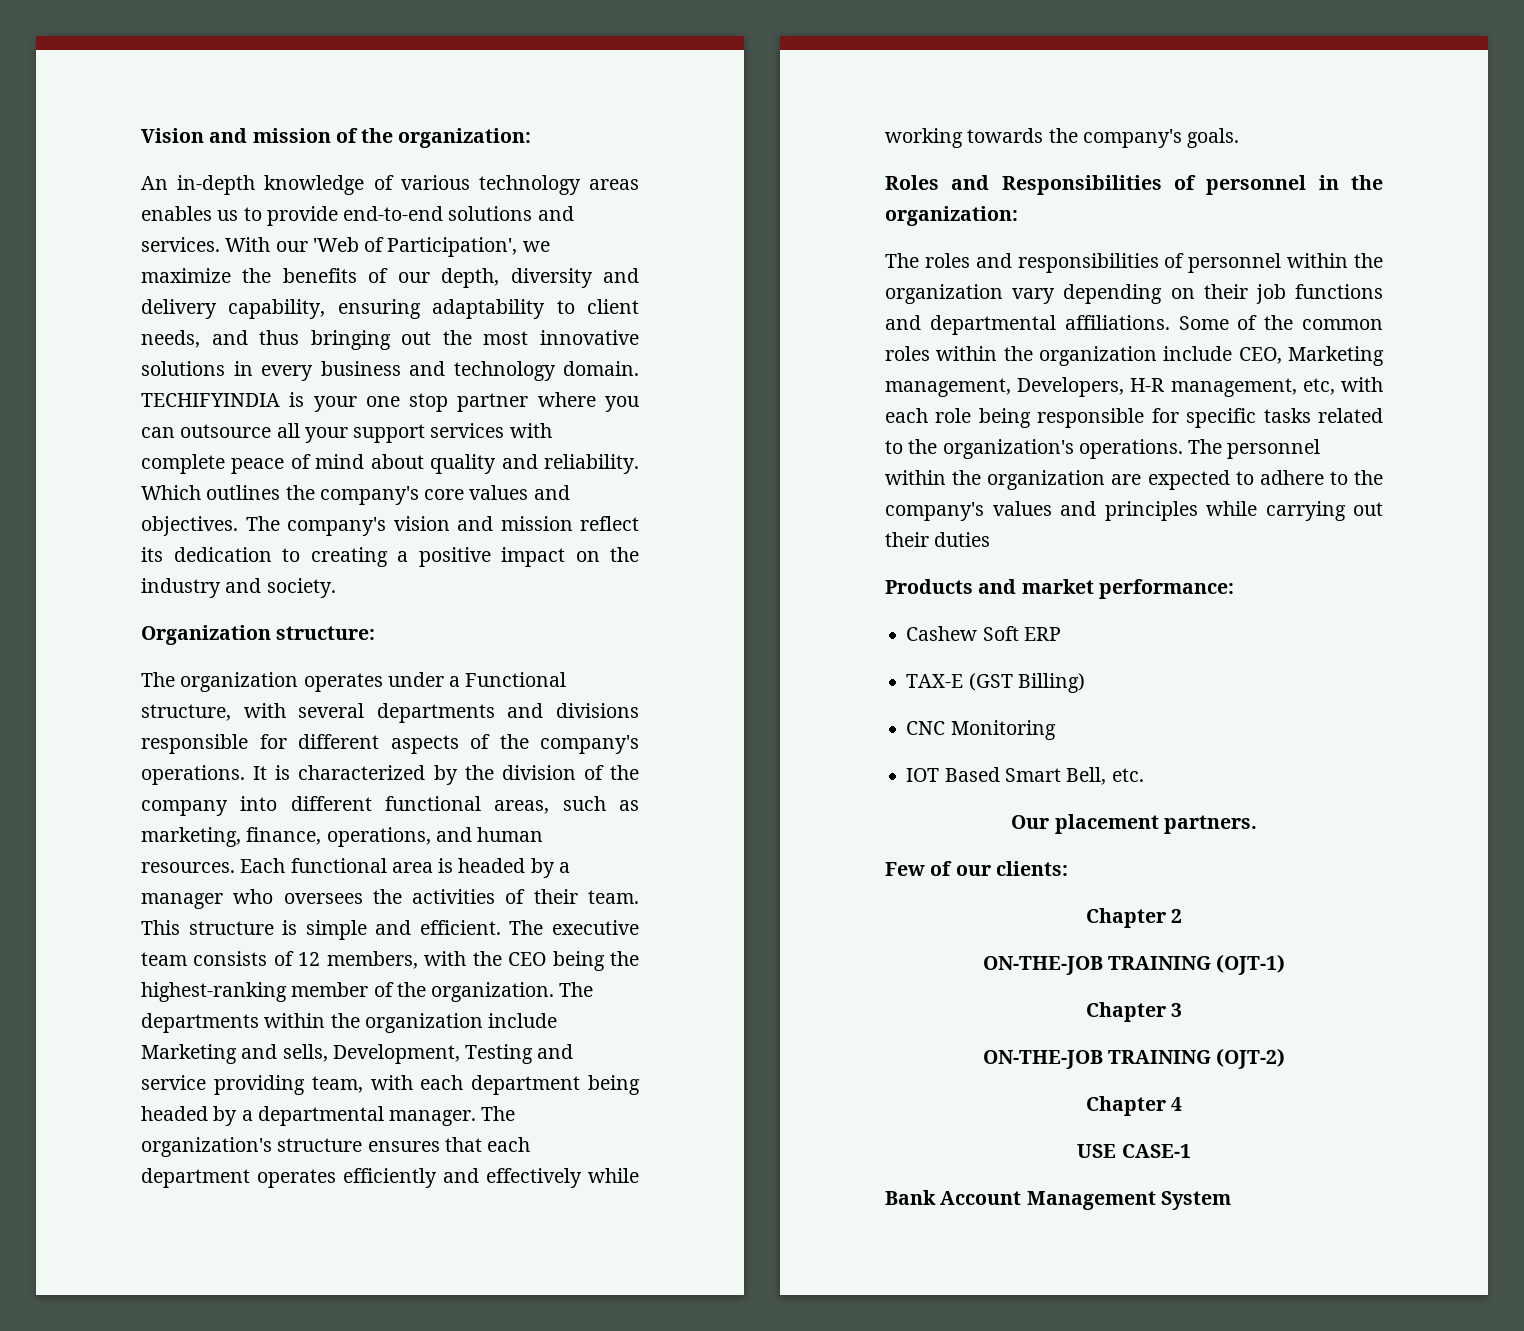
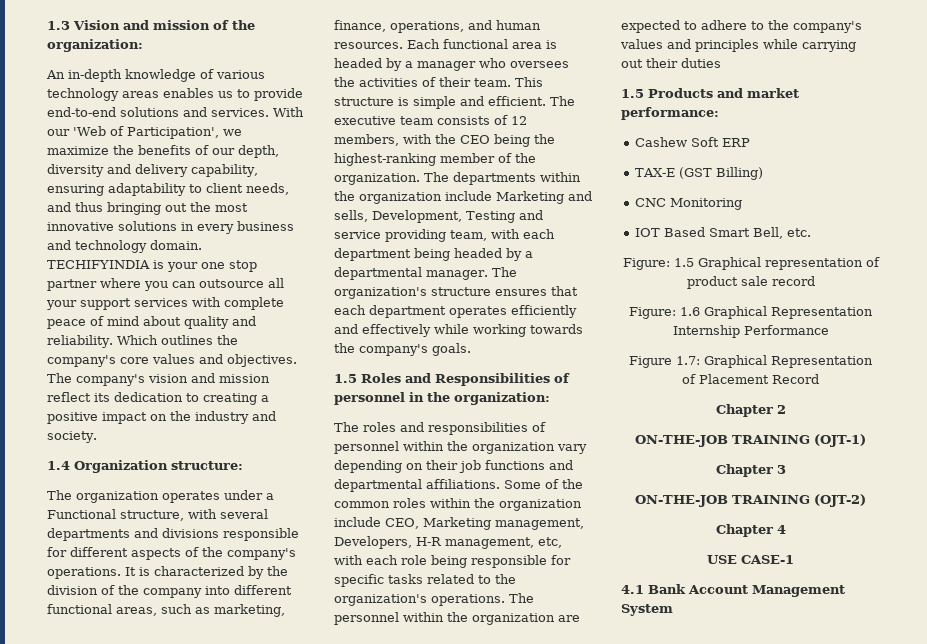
(141, 135) none -> [47,21,70,30] 1.3
(336, 588) none -> [47,461,70,470] 1.4
(1240, 138) none -> [334,374,357,383] 1.5
(991, 539) none -> [621,89,644,98] 1.5
[1011,814,1257,834] [885,861,1068,876] Our placement partners. // Few of our clients: -> [622,257,880,270] [686,276,815,289] [629,306,873,319] [672,325,829,338] [629,355,873,368] [682,374,819,384] Figure: 1.5 Graphical representation of product sale record // Figure: 1.6 Graphical Representation Internship Performance // Figure 1.7: Graphical Representation of Placement Record
(1191, 1151) none -> [621,585,644,594] 4.1

